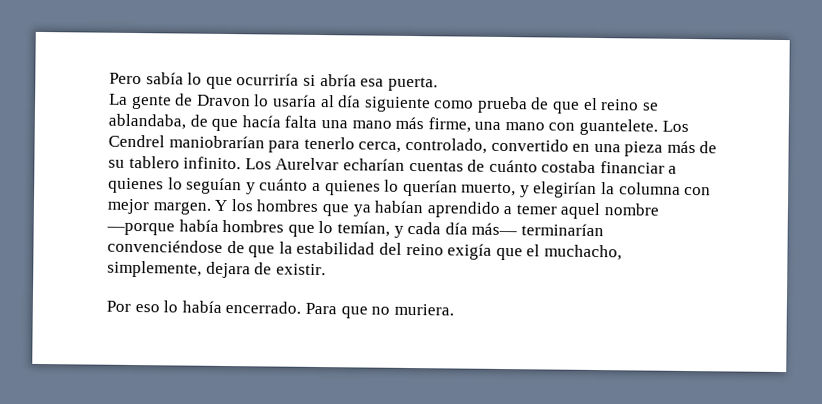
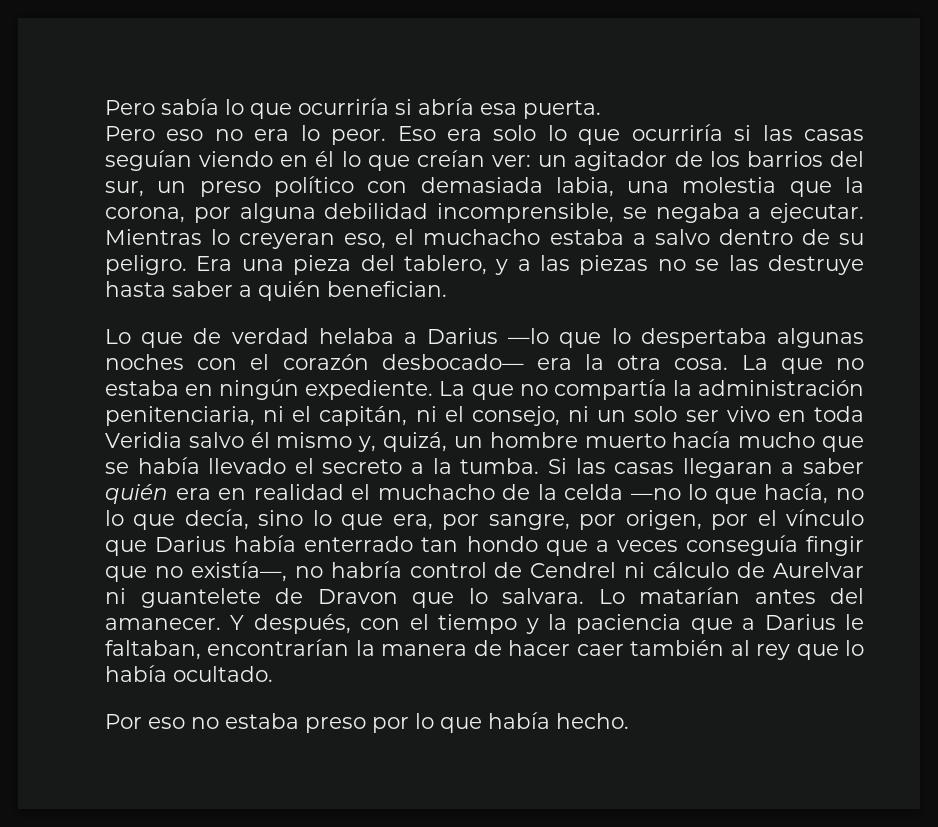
[109,93,659,114] [108,113,689,136] [108,134,718,157] [108,155,678,174] [108,177,712,199] [107,198,660,220] [106,219,604,238] [107,239,622,261] [107,260,326,279] [106,300,454,319] La gente de Dravon lo usaría al día siguiente como prueba de que el reino se ablandaba, de que hacía falta una mano más firme, una mano con guantelete. Los Cendrel maniobrarían para tenerlo cerca, controlado, convertido en una pieza más de su tablero infinito. Los Aurelvar echarían cuentas de cuánto costaba financiar a quienes lo seguían y cuánto a quienes lo querían muerto, y elegirían la columna con mejor margen. Y los hombres que ya habían aprendido a temer aquel nombre —porque había hombres que lo temían, y cada día más— terminarían convenciéndose de que la estabilidad del reino exigía que el muchacho, simplemente, dejara de existir. // Por eso lo había encerrado. Para que no muriera. -> [105,124,865,145] [105,150,864,171] [105,176,864,197] [105,203,864,223] [105,229,865,249] [105,255,864,275] [105,281,447,301] [105,328,864,348] [105,354,864,374] [105,379,864,400] [105,406,864,426] [105,431,865,452] [105,457,865,478] [105,483,865,504] [105,509,864,530] [105,535,865,556] [105,561,864,582] [105,587,864,608] [105,614,864,634] [105,639,865,660] [105,665,273,682] [105,712,629,733] Pero eso no era lo peor. Eso era solo lo que ocurriría si las casas seguían viendo en él lo que creían ver: un agitador de los barrios del sur, un preso político con demasiada labia, una molestia que la corona, por alguna debilidad incomprensible, se negaba a ejecutar. Mientras lo creyeran eso, el muchacho estaba a salvo dentro de su peligro. Era una pieza del tablero, y a las piezas no se las destruye hasta saber a quién benefician. // Lo que de verdad helaba a Darius —lo que lo despertaba algunas noches con el corazón desbocado— era la otra cosa. La que no estaba en ningún expediente. La que no compartía la administración penitenciaria, ni el capitán, ni el consejo, ni un solo ser vivo en toda Veridia salvo él mismo y, quizá, un hombre muerto hacía mucho que se había llevado el secreto a la tumba. Si las casas llegaran a saber quién era en realidad el muchacho de la celda —no lo que hacía, no lo que decía, sino lo que era, por sangre, por origen, por el vínculo que Darius había enterrado tan hondo que a veces conseguía fingir que no existía—, no habría control de Cendrel ni cálculo de Aurelvar ni guantelete de Dravon que lo salvara. Lo matarían antes del amanecer. Y después, con el tiempo y la paciencia que a Darius le faltaban, encontrarían la manera de hacer caer también al rey que lo había ocultado. // Por eso no estaba preso por lo que había hecho.

